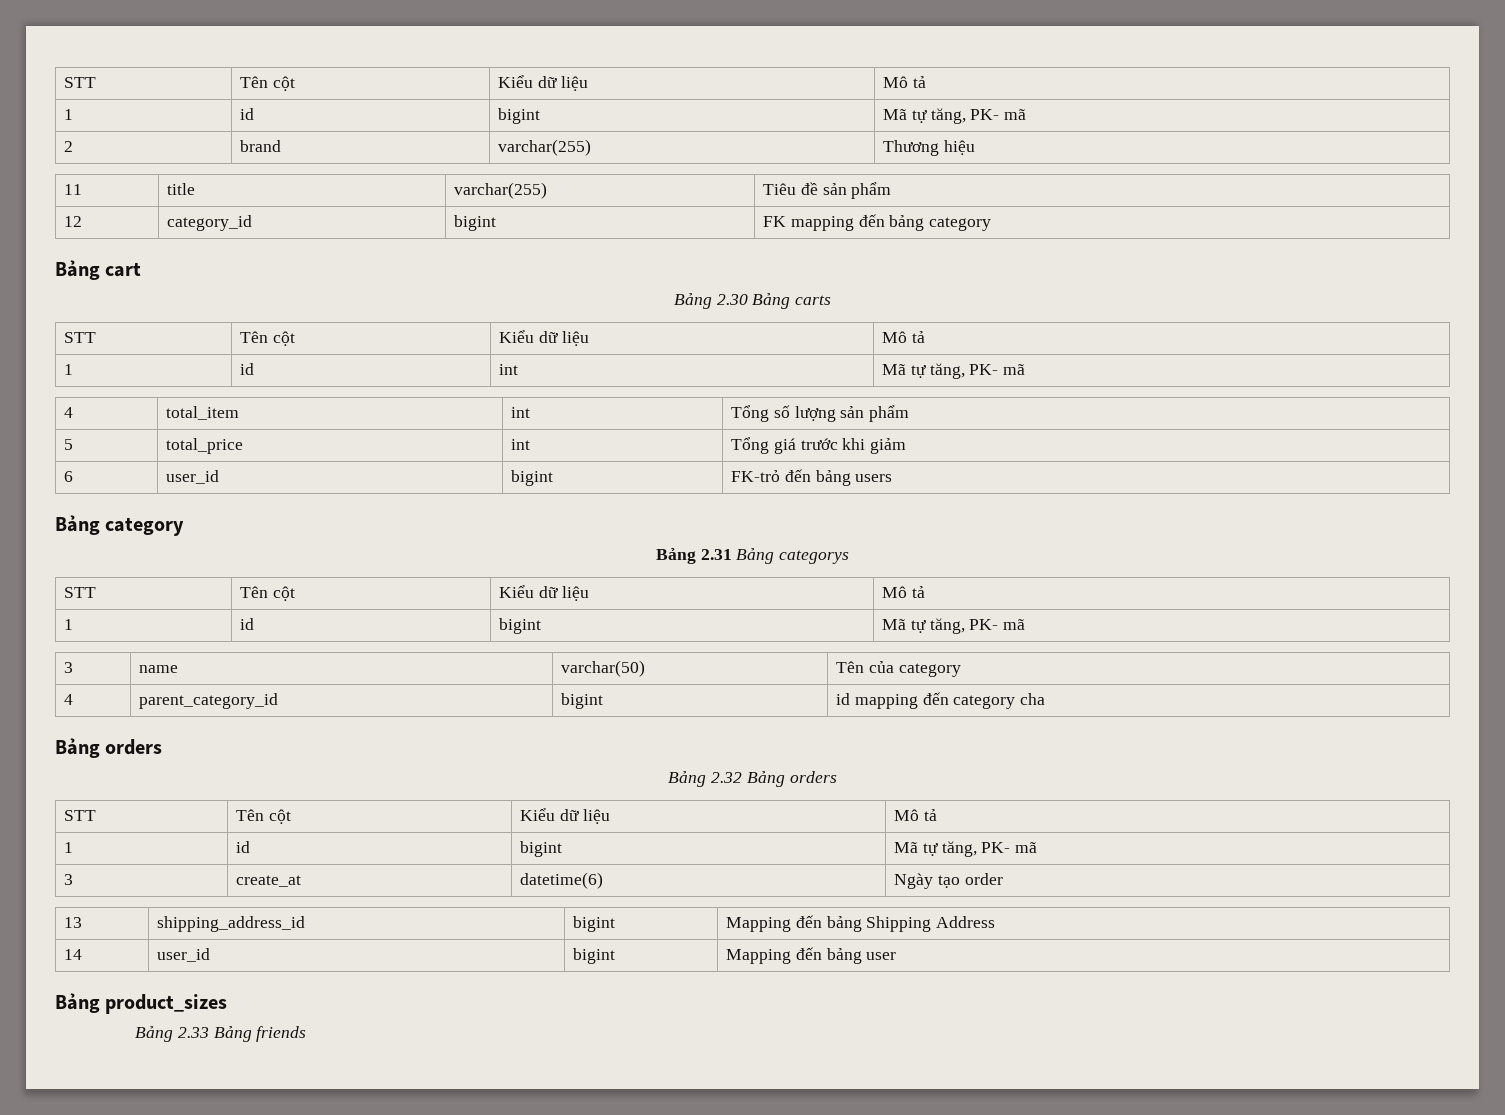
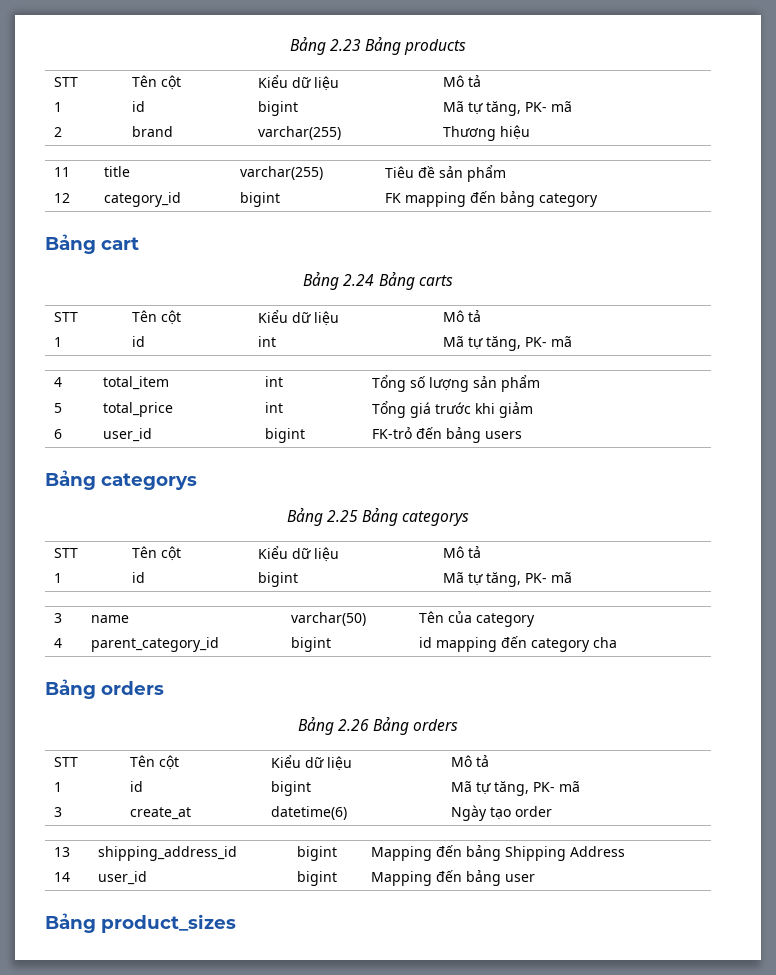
(64, 82) none -> [289,37,467,55] Bảng 2.23 Bảng products //
[716,294,748,305] 2.30 -> [343,274,375,286] 2.24
[105,517,185,536] [655,548,732,564] category // Bảng 2.31 -> [101,473,197,490] [286,508,358,526] categorys // Bảng 2.25
[711,772,743,783] 2.32 -> [337,719,369,731] 2.26
[135,1026,307,1042] // Bảng 2.33 Bảng friends -> (236, 923) none

